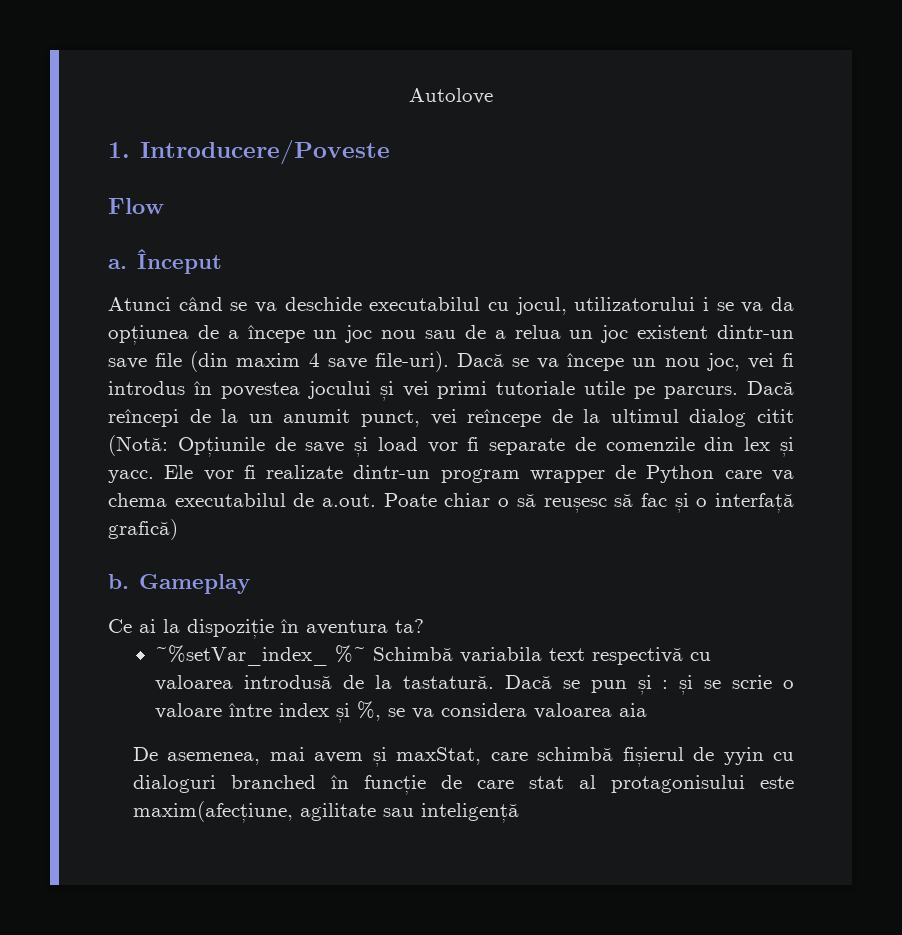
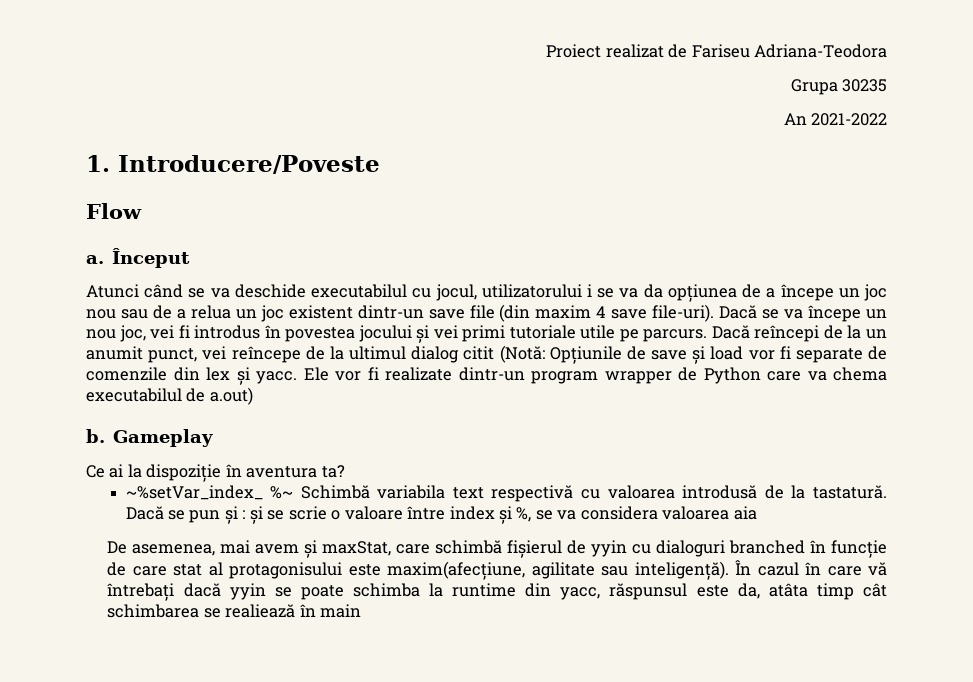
[409,88,493,104] Autolove -> [546,44,888,58] [790,79,887,95] [783,113,887,126] Proiect realizat de Fariseu Adriana-Teodora // Grupa 30235 // An 2021-2022
[322,493,794,513] [108,519,178,540] a.out. Poate chiar o să reușesc să fac și o interfață grafică) -> [209,387,253,405] a.out)
[420,803,519,823] inteligență -> [634,560,887,580] [107,583,887,601] [107,604,362,618] inteligență). În cazul în care vă întrebați dacă yyin se poate schimba la runtime din yacc, răspunsul este da, atâta timp cât schimbarea se realiează în main

